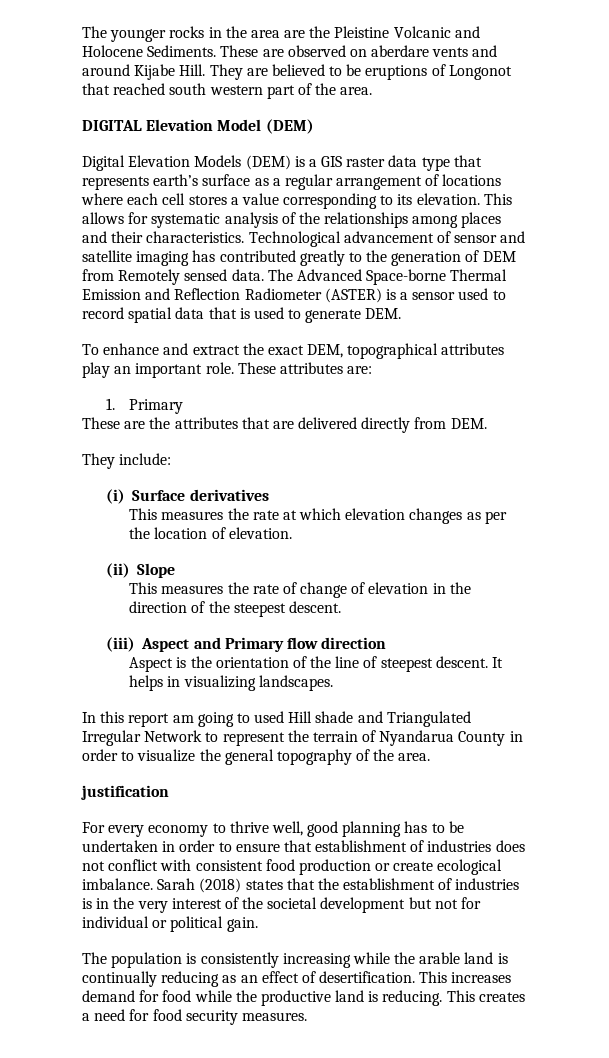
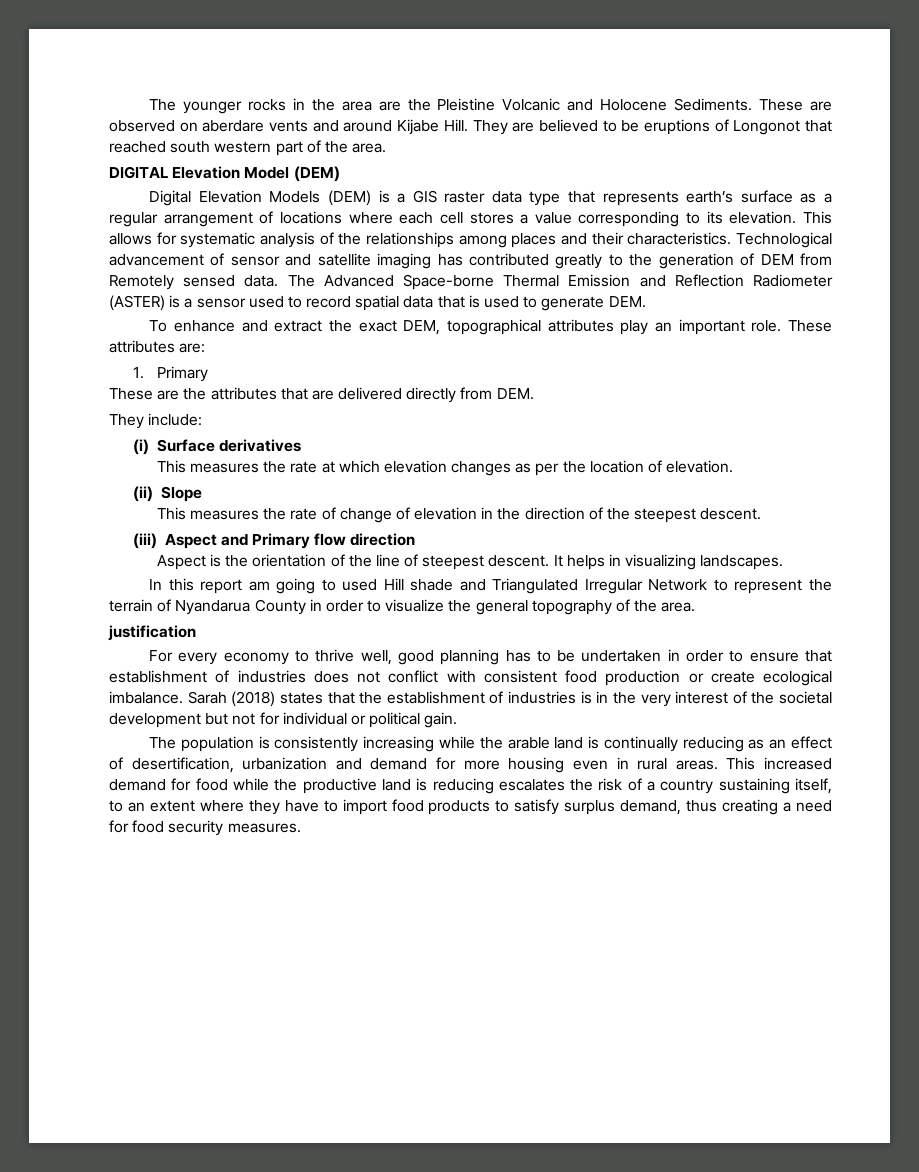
[319,971,512,983] desertification. This increases -> [131,757,833,773] desertification, urbanization and demand for more housing even in rural areas. This increased
[382,990,525,1006] reducing. This creates -> [432,778,832,794] [109,799,779,815] reducing escalates the risk of a country sustaining itself, to an extent where they have to import food products to satisfy surplus demand, thus creating

